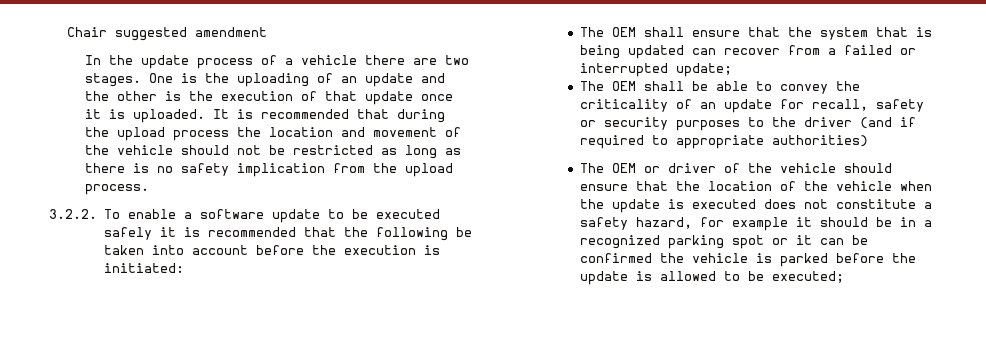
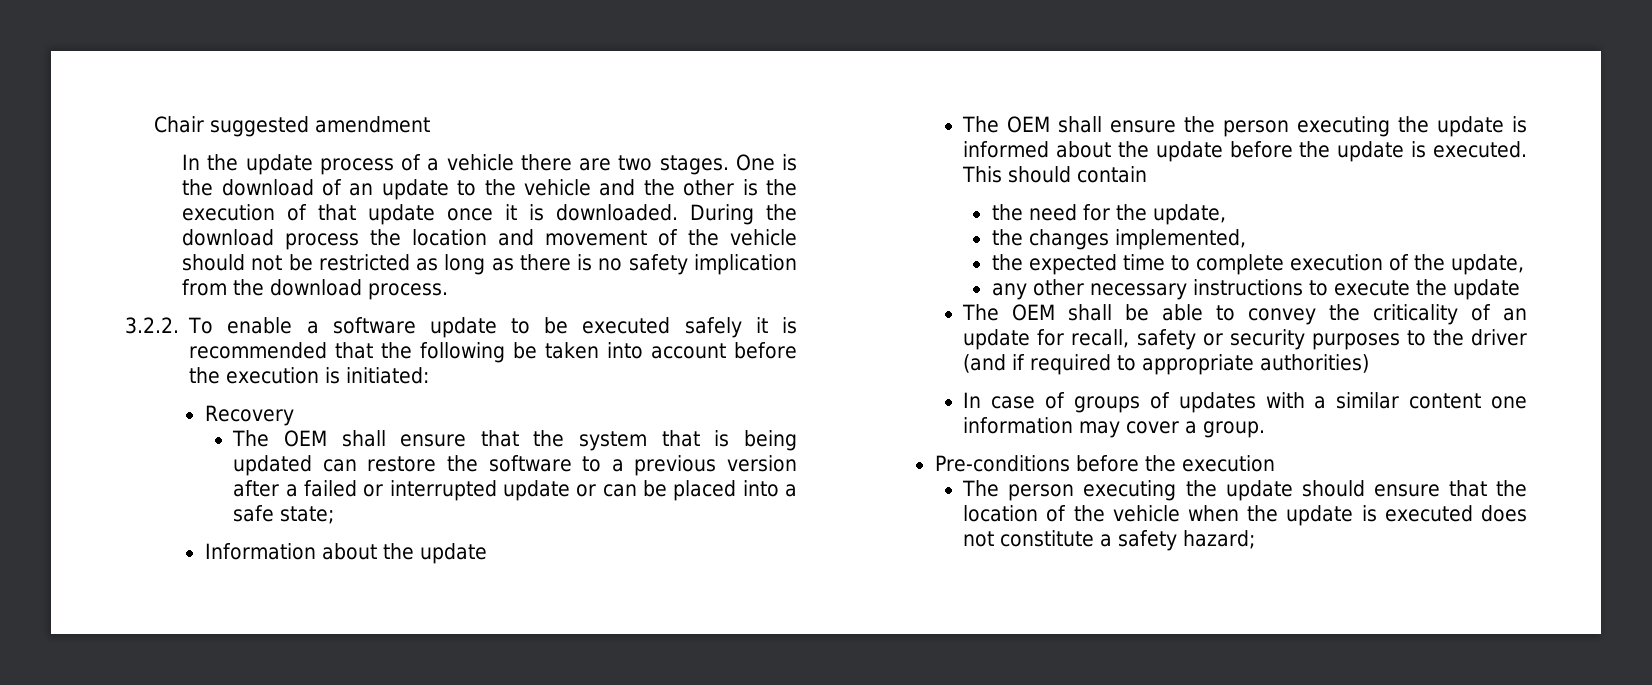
[236,73,413,87] uploading of an update -> [221,179,591,200] download of an update to the vehicle
[132,109,445,123] [84,127,165,141] uploaded. It is recommended that during the upload -> [556,204,797,225] [182,229,275,246] downloaded. During the download
[404,163,453,177] upload -> [270,279,363,296] download
(184, 268) none -> [204,405,294,426] // Recovery
[723,45,916,55] [579,63,732,77] recover from a failed or interrupted update; -> [367,455,797,476] [233,480,797,501] [233,505,335,524] [204,543,487,564] [962,116,1527,137] [963,141,1528,162] [962,166,1148,183] [991,204,1226,225] [991,229,1246,250] [991,254,1524,275] [991,279,1520,300] restore the software to a previous version after a failed or interrupted update or can be placed into a safe state; // Information about the update // The OEM shall ensure the person executing the update is informed about the update before the update is executed. This should contain // the need for the update, // the changes implemented, // the expected time to complete execution of the update, // any other necessary instructions to execute the update
[579,163,836,173] The OEM or driver of the vehicle -> [963,392,1527,413] [963,417,1266,438] [934,455,1275,472] [962,480,1293,501] In case of groups of updates with a similar content one information may cover a group. // Pre-conditions before the execution // The person executing the update
[635,217,932,231] [579,235,868,249] [579,253,916,267] [579,271,844,285] hazard, for example it should be in a recognized parking spot or it can be confirmed the vehicle is parked before the update is allowed to be executed; -> [1183,530,1256,549] hazard;

